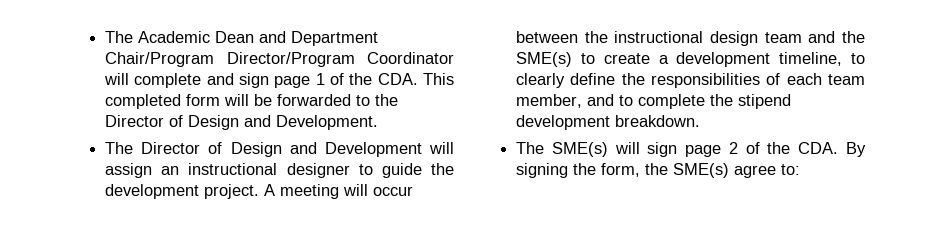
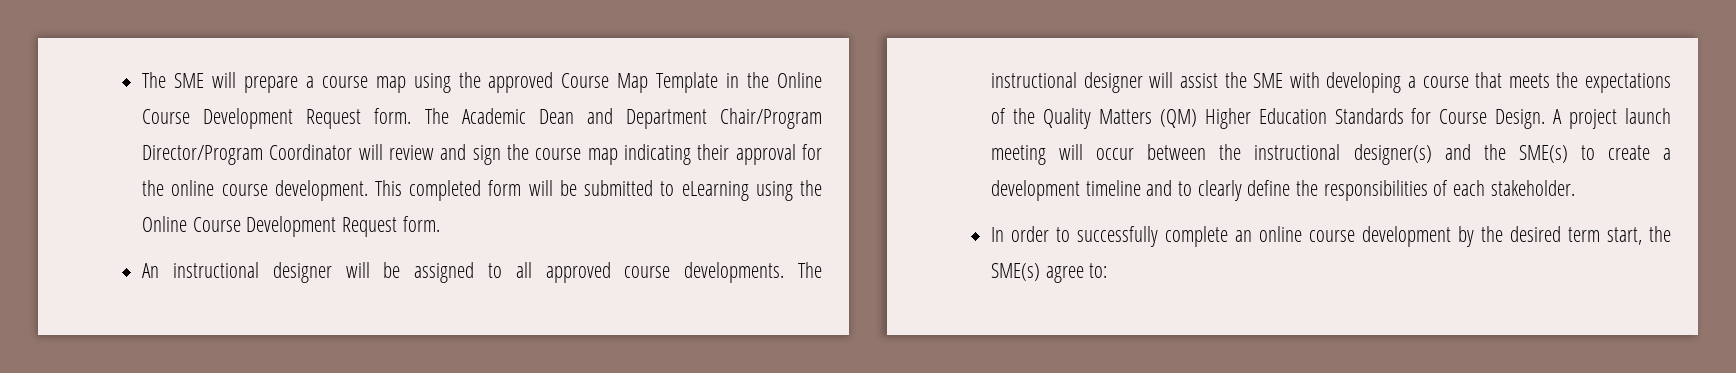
[105,31,134,43] The -> [142,72,822,93] [142,108,449,129] The SME will prepare a course map using the approved Course Map Template in the Online Course Development Request form. The
[134,73,202,88] complete -> [389,145,435,160] review
[274,73,418,88] page 1 of the CDA. -> [507,144,822,165] [142,180,368,201] the course map indicating their approval for the online course development.
[277,94,399,106] [105,115,379,130] [105,142,454,157] [105,163,454,178] [105,184,276,199] forwarded to the Director of Design and Development. // The Director of Design and Development will assign an instructional designer to guide the development project. A -> [584,180,823,201] [142,216,440,237] [142,262,822,283] [991,72,1671,93] [991,108,1671,129] submitted to eLearning using the Online Course Development Request form. // An instructional designer will be assigned to all approved course developments. The instructional designer will assist the SME with developing a course that meets the expectations of the Quality Matters (QM) Higher Education Standards for Course Design. A project launch
[710,31,802,46] design team -> [1353,144,1432,165] designer(s)
[779,52,843,66] timeline, -> [1085,180,1173,196] timeline and
[828,74,865,85] [516,94,792,109] [516,115,701,130] [516,142,866,157] [516,163,641,178] team member, and to complete the stipend development breakdown. // The SME(s) will sign page 2 of the CDA. By signing the form, -> [1490,180,1575,196] [991,226,1643,247] stakeholder. // In order to successfully complete an online course development by the desired term start,

